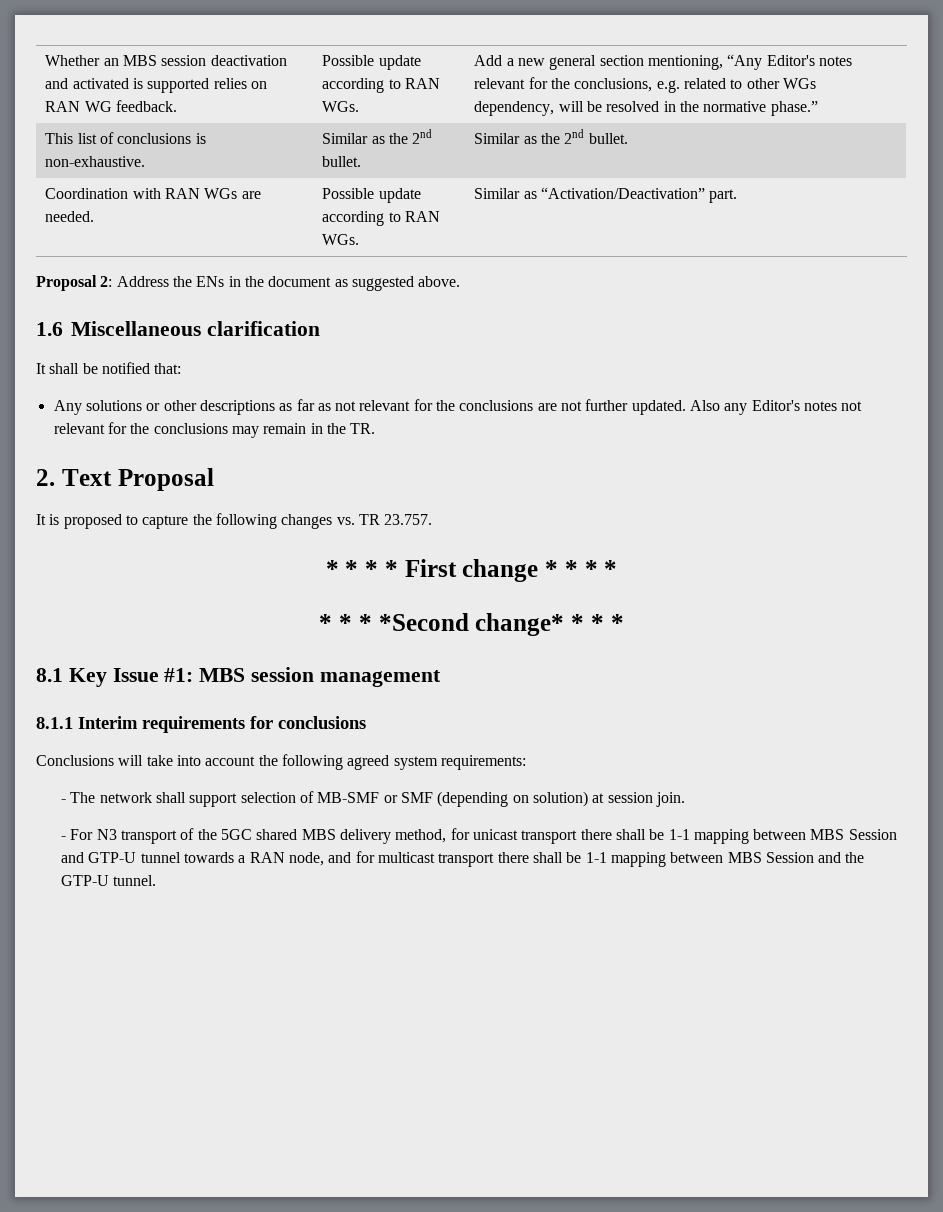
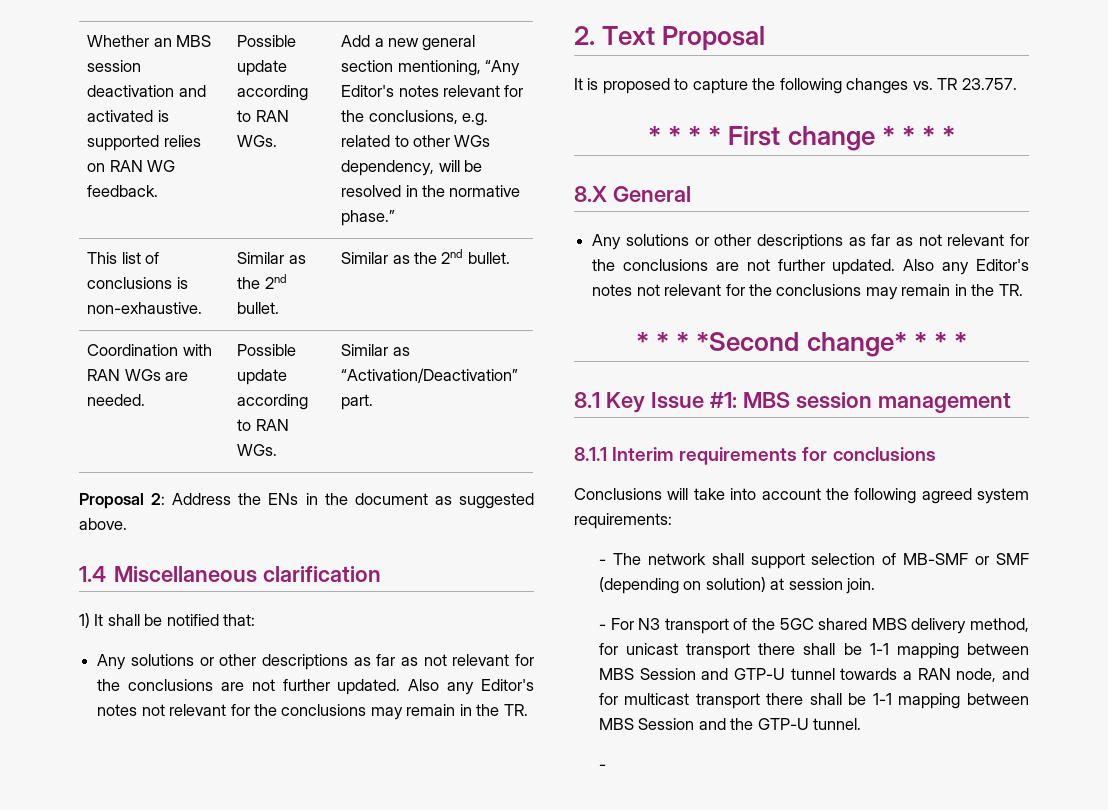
[36,322,63,336] 1.6 -> [79,566,106,582] 1.4
(320, 328) none -> [79,613,90,628] 1)
(618, 568) none -> [574,186,691,202] [592,234,1029,250] [592,259,1029,275] [592,284,1023,300] // 8.X General // Any solutions or other descriptions as far as not relevant for the conclusions are not further updated. Also any Editor's notes not relevant for the conclusions may remain in the TR.
(157, 880) none -> [598,764,606,770] // -

